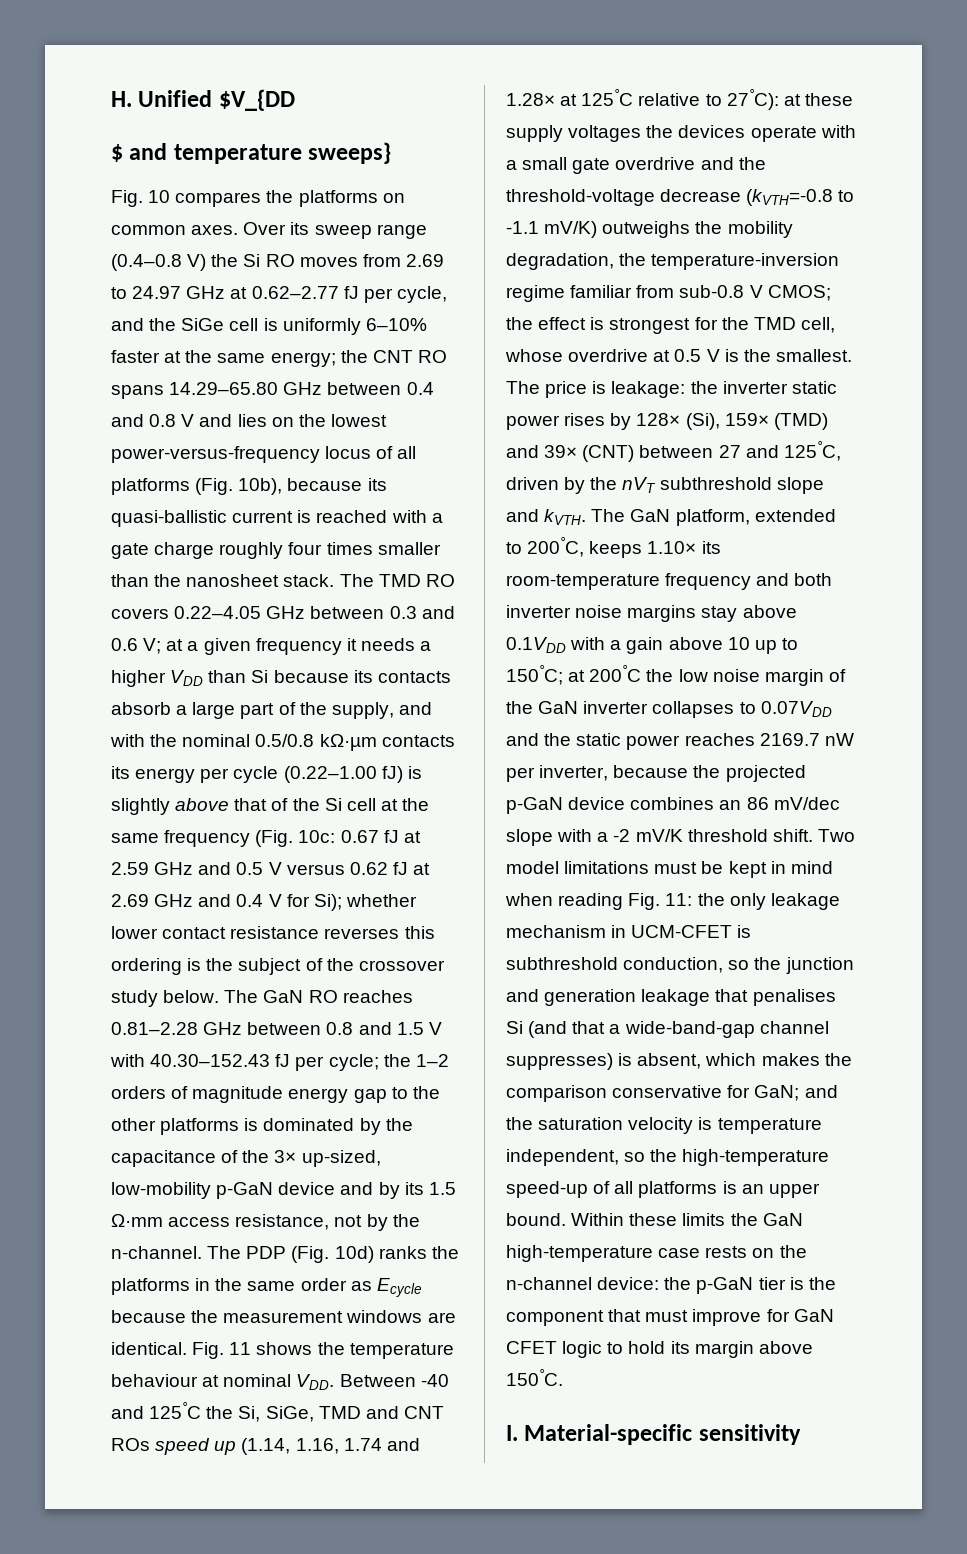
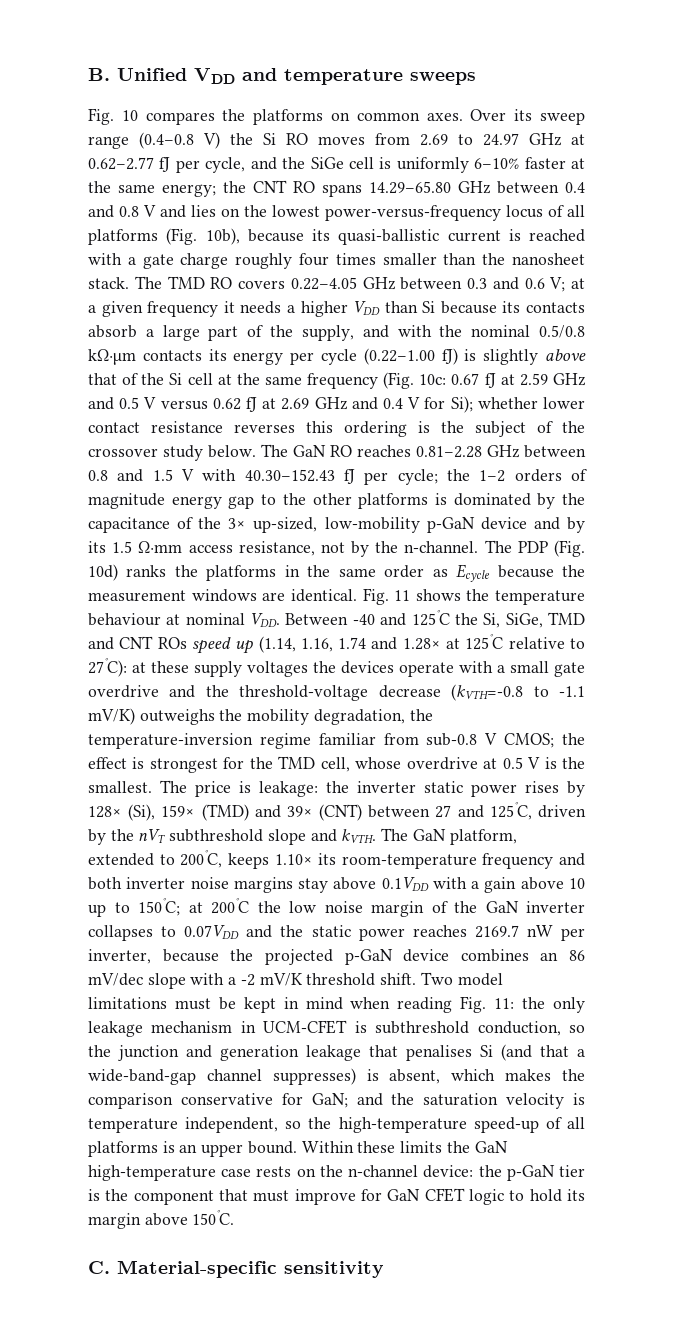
[111,89,295,111] [111,144,123,162] H. Unified $V_{DD // $ -> [88,68,235,84] B. Unified VDD
[308,142,392,164] sweeps} -> [410,72,476,85] sweeps
[506,1425,518,1441] I. -> [88,1261,110,1274] C.

